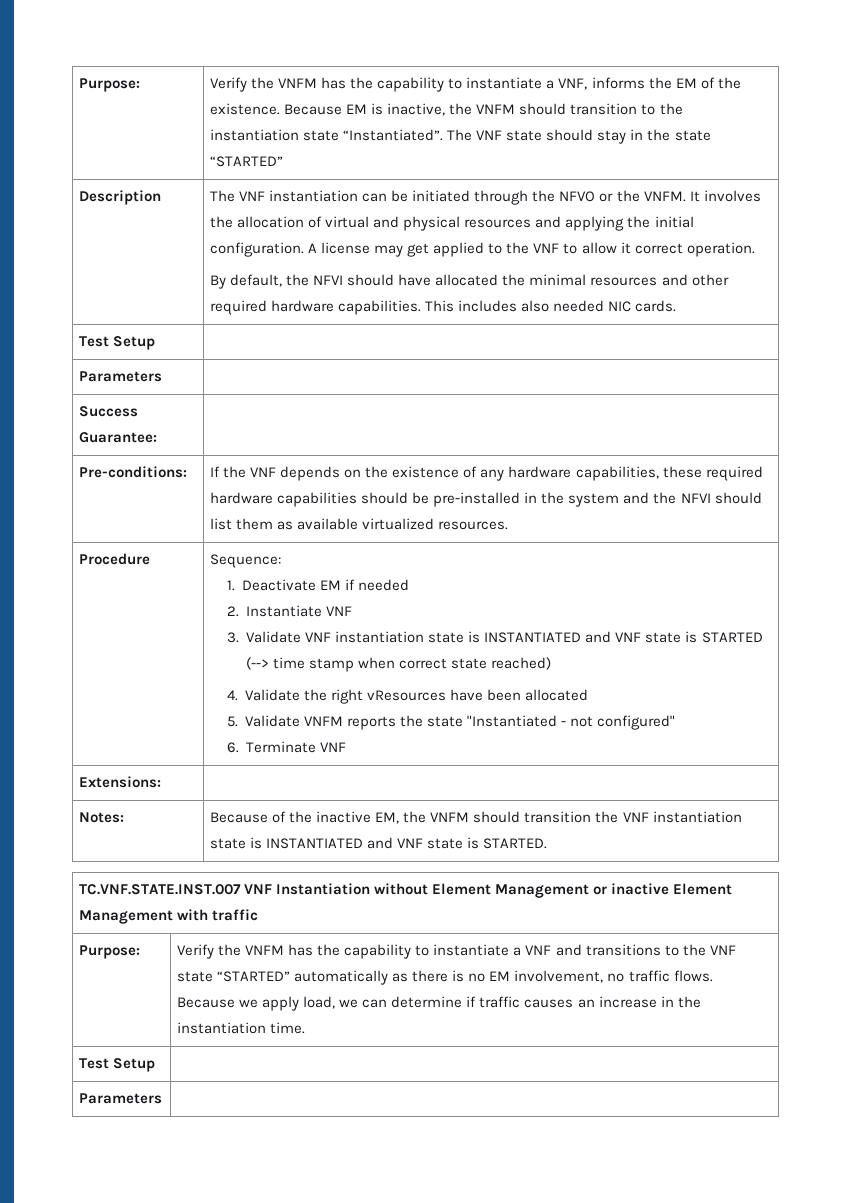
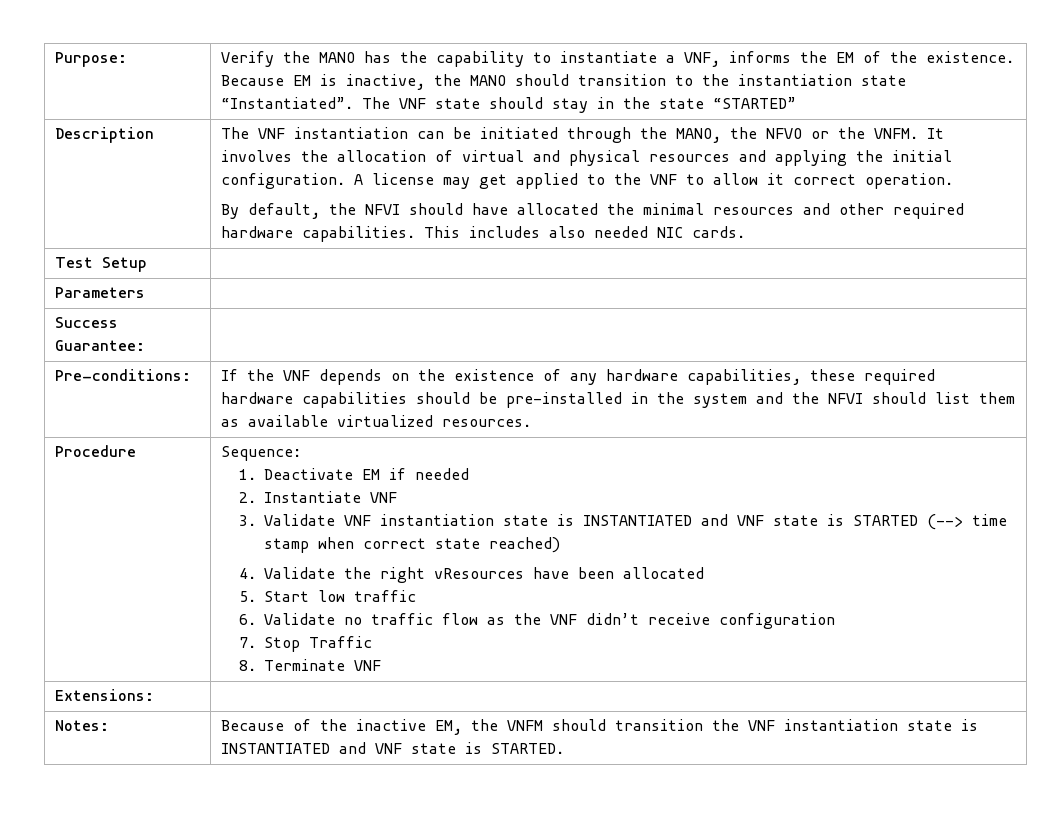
[79,78,141,92] [210,77,318,92] Purpose: | Verify the VNFM -> [55,52,128,67] [221,51,356,67] Purpose: | Verify the MANO
[476,104,516,114] VNFM -> [470,75,507,86] MANO
(556, 196) none -> [676,127,758,143] MANO, the
[244,715,676,730] [226,742,239,753] Validate VNFM reports the state "Instantiated - not configured" // 6. -> [264,590,417,602] [239,613,836,629] [239,636,373,652] [239,660,257,671] Start low traffic // 6. Validate no traffic flow as the VNF didn’t receive configuration // 7. Stop Traffic // 8.
[79,883,733,898] [79,909,259,924] [79,945,141,959] [177,944,736,959] [177,970,713,985] [177,996,701,1011] [177,1022,306,1034] [79,1058,156,1072] [79,1093,163,1104] // TC.VNF.STATE.INST.007 VNF Instantiation without Element Management or inactive Element Management with traffic // Purpose: | Verify the VNFM has the capability to instantiate a VNF and transitions to the VNF state “STARTED” automatically as there is no EM involvement, no traffic flows. Because we apply load, we can determine if traffic causes an increase in the instantiation time. // Test Setup | // Parameters | -> (565, 748) none

